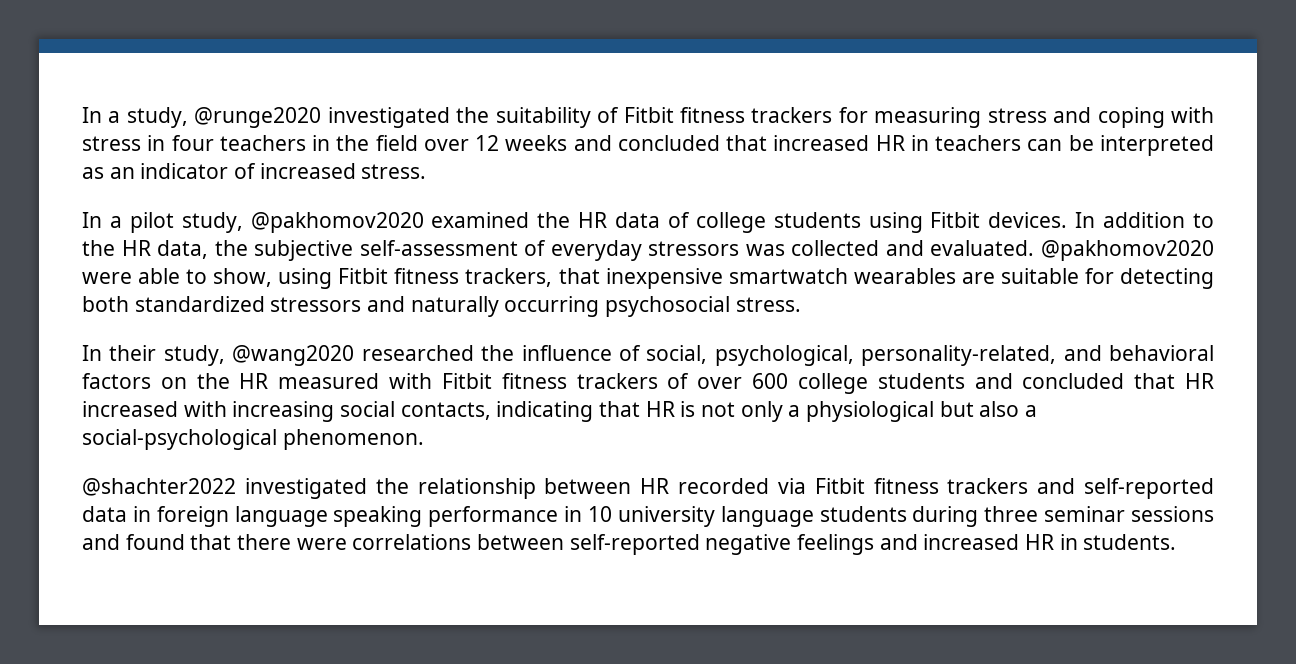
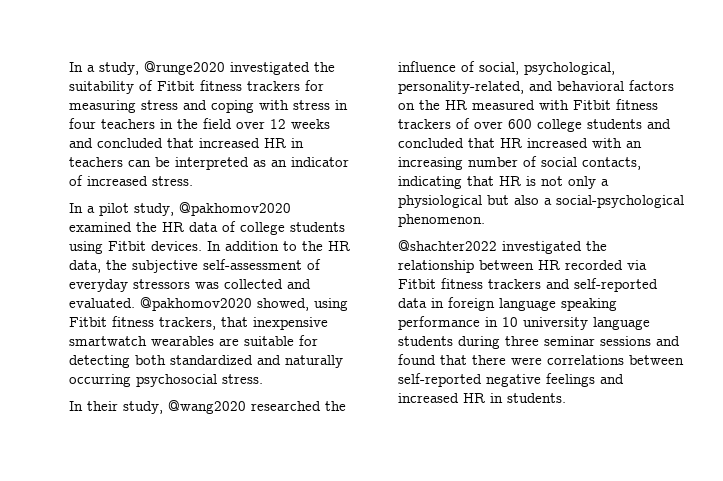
[82,268,273,287] were able to show, -> [257,298,309,311] showed,
[270,297,362,312] stressors -> (253, 360) none
[232,401,335,422] increasing -> [626,141,642,148] [398,156,537,170] an increasing number of

